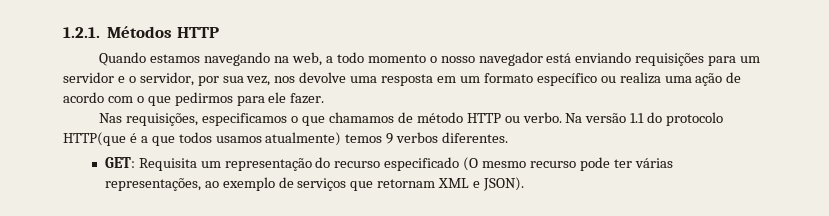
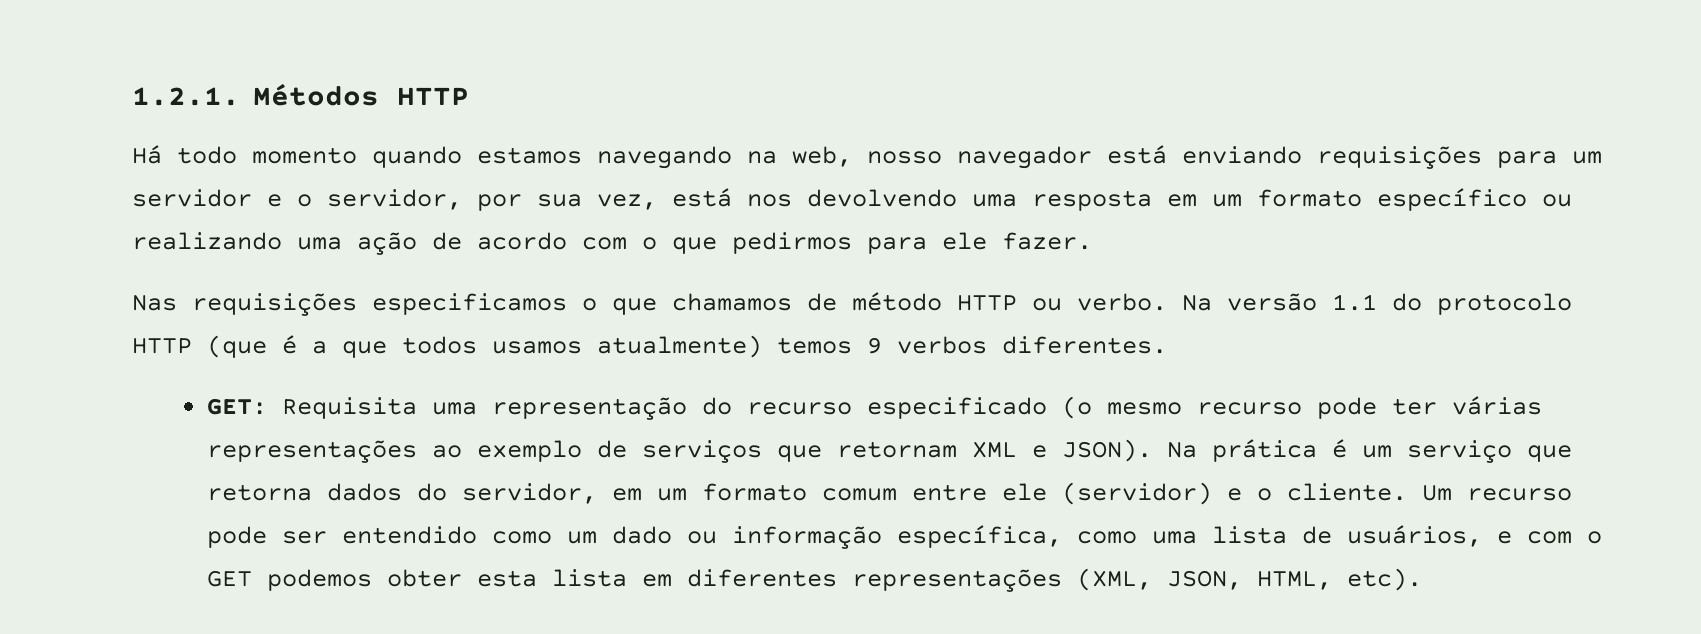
[99,52,437,66] Quando estamos navegando na web, a todo momento o -> [132,145,852,169] Há todo momento quando estamos navegando na web,
[274,72,347,83] nos devolve -> [672,188,957,207] está nos devolvendo
[619,72,661,84] realiza -> [132,232,282,250] realizando
[126,113,199,126] requisições, -> [192,293,357,316] requisições
[63,132,126,146] HTTP(que -> [132,335,267,358] HTTP (que
[200,161,221,168] um -> [431,402,477,415] uma
[463,157,479,171] (O -> [1061,396,1092,419] (o
[104,178,201,191] representações, -> [206,440,417,463] representações
(525, 184) none -> [1166,439,1572,463] [206,482,1572,505] [206,525,1602,549] [206,568,1422,592] Na prática é um serviço que retorna dados do servidor, em um formato comum entre ele (servidor) e o cliente. Um recurso pode ser entendido como um dado ou informação específica, como uma lista de usuários, e com o GET podemos obter esta lista em diferentes representações (XML, JSON, HTML, etc).

